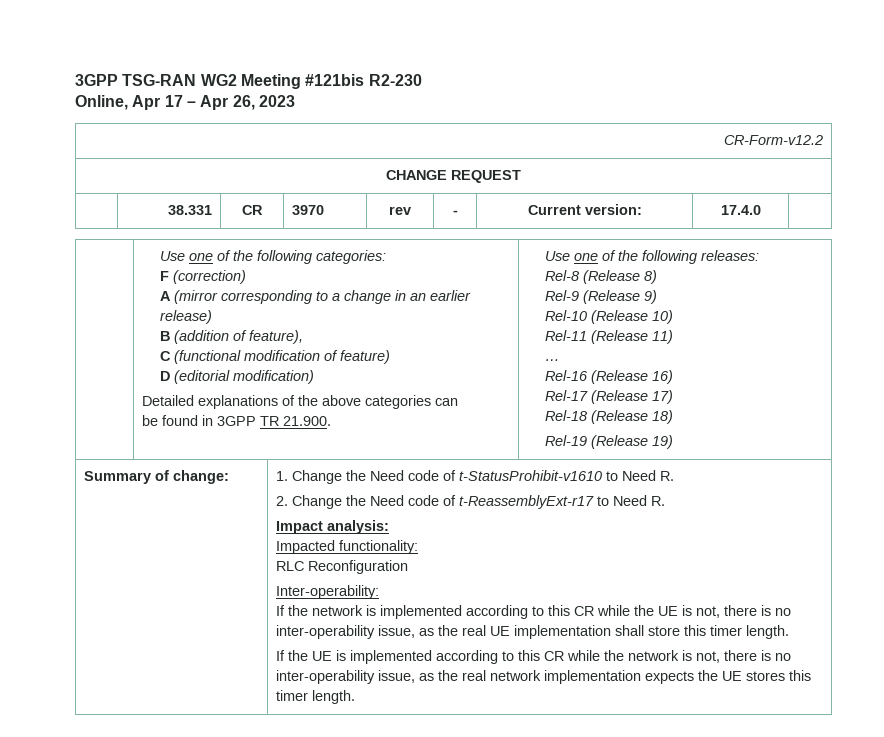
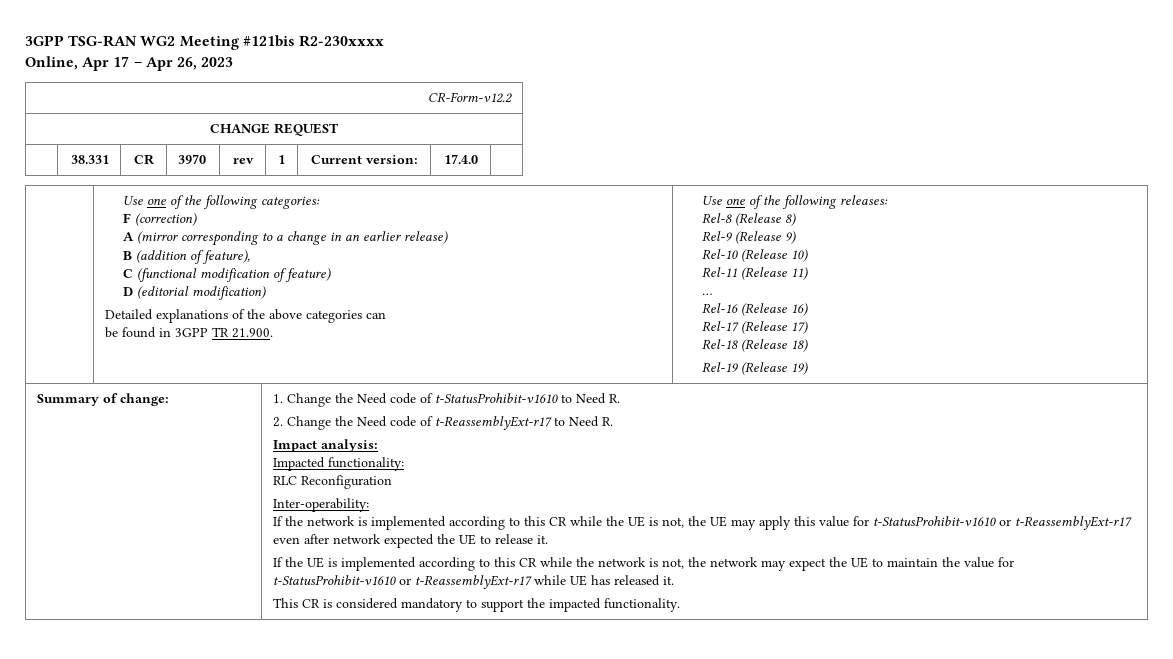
[368,74,422,86] R2-230 -> [298,35,384,47] R2-230xxxx
[452,210,458,215] - -> [278,155,285,164] 1
[724,605,792,616] [276,625,790,639] there is no inter-operability issue, as the real UE implementation shall store this timer length. -> [688,516,1133,530] [273,534,549,548] the UE may apply this value for t-StatusProhibit-v1610 or t-ReassemblyExt-r17 even after network expected the UE to release it.
[724,650,792,661] [276,670,812,684] [276,690,356,704] there is no inter-operability issue, as the real network implementation expects the UE stores this timer length. -> [688,557,1015,571] [273,575,675,589] [273,598,681,612] the network may expect the UE to maintain the value for t-StatusProhibit-v1610 or t-ReassemblyExt-r17 while UE has released it. // This CR is considered mandatory to support the impacted functionality.

